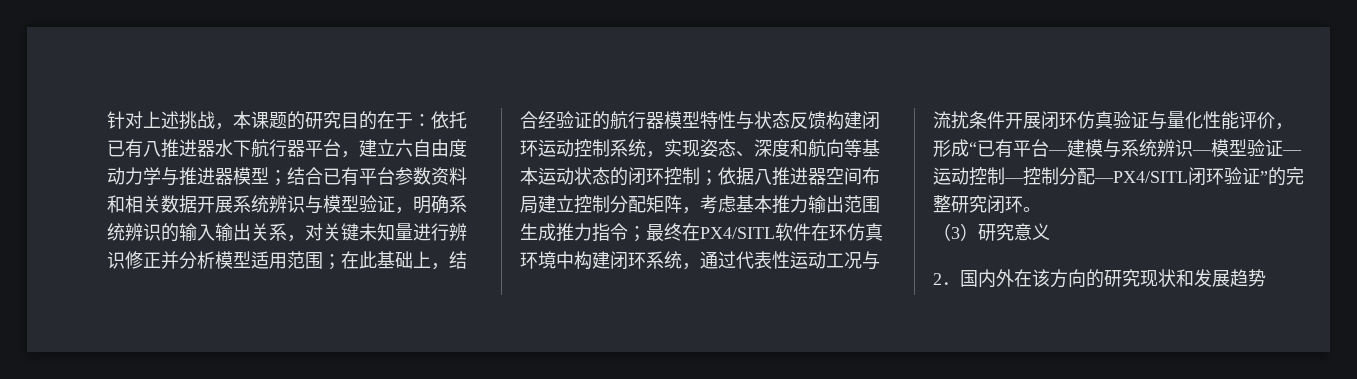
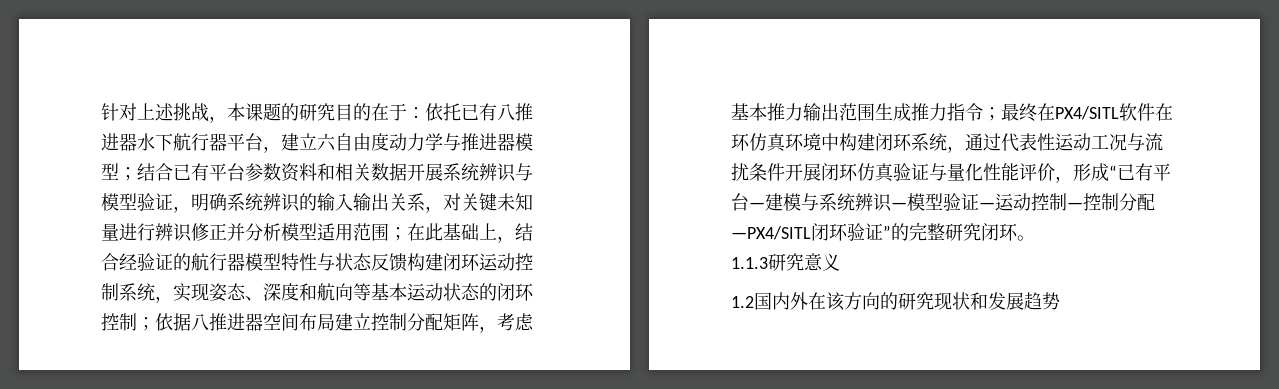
[933,223,978,241] （3） -> [731,257,768,269] 1.1.3
[933,273,960,285] 2． -> [731,296,754,308] 1.2

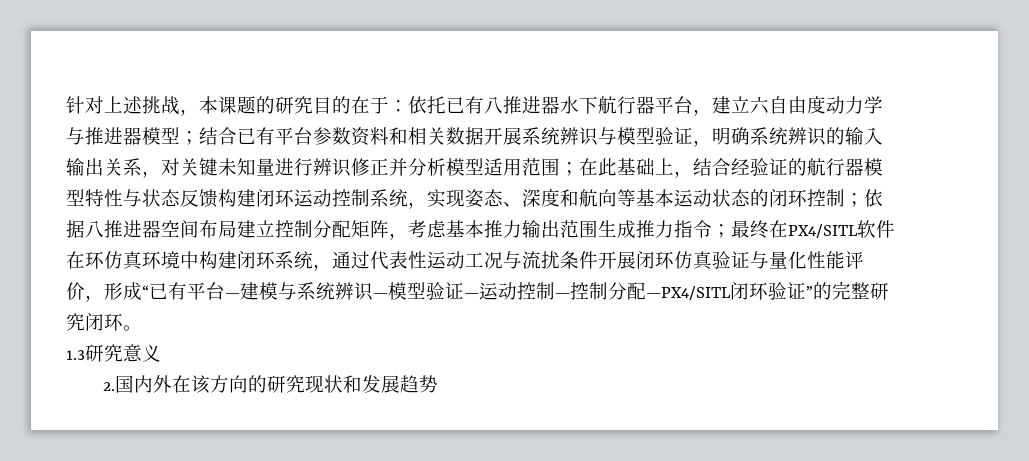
[731,257,768,269] 1.1.3 -> [66,350,85,360] 1.3
[731,296,754,308] 1.2 -> [102,382,115,391] 2.

